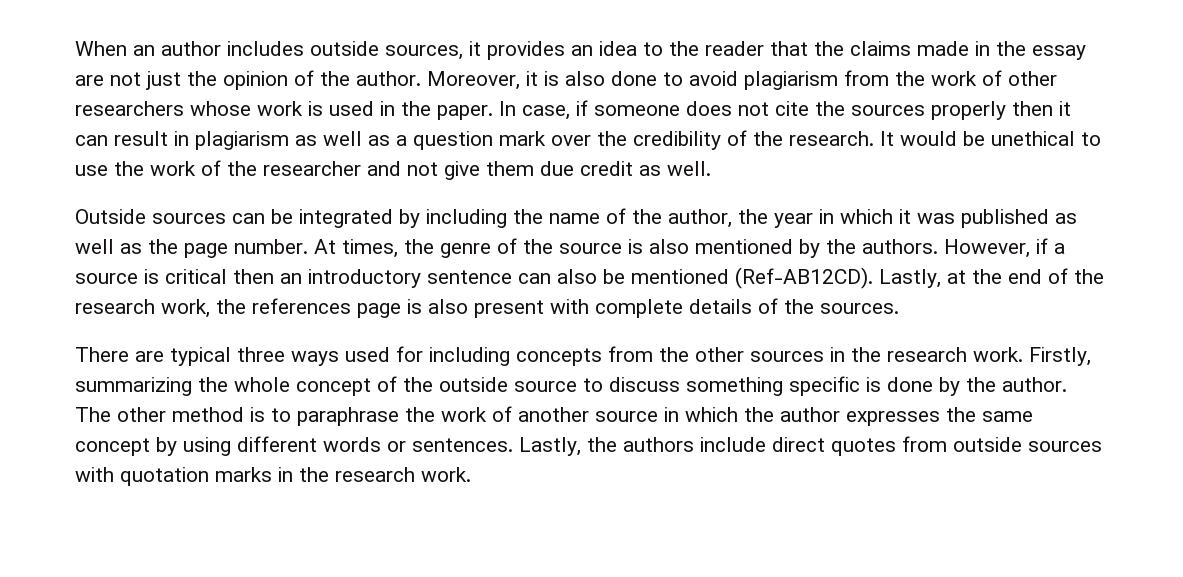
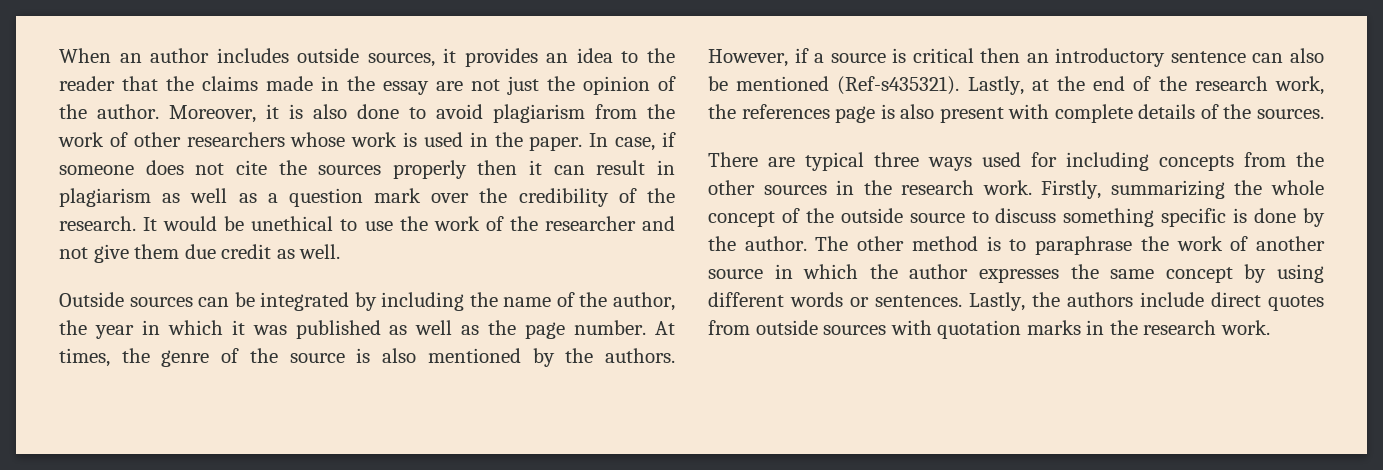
[735,267,873,289] (Ref-AB12CD). -> [837,76,960,95] (Ref-s435321).

